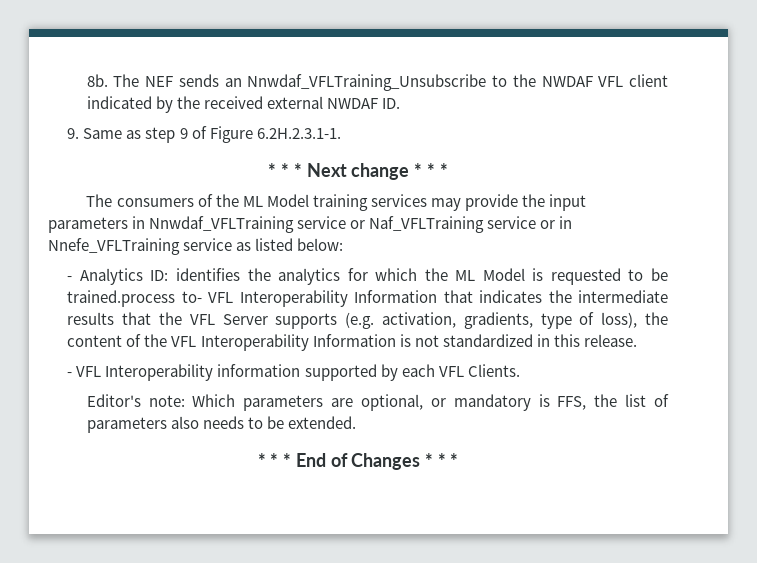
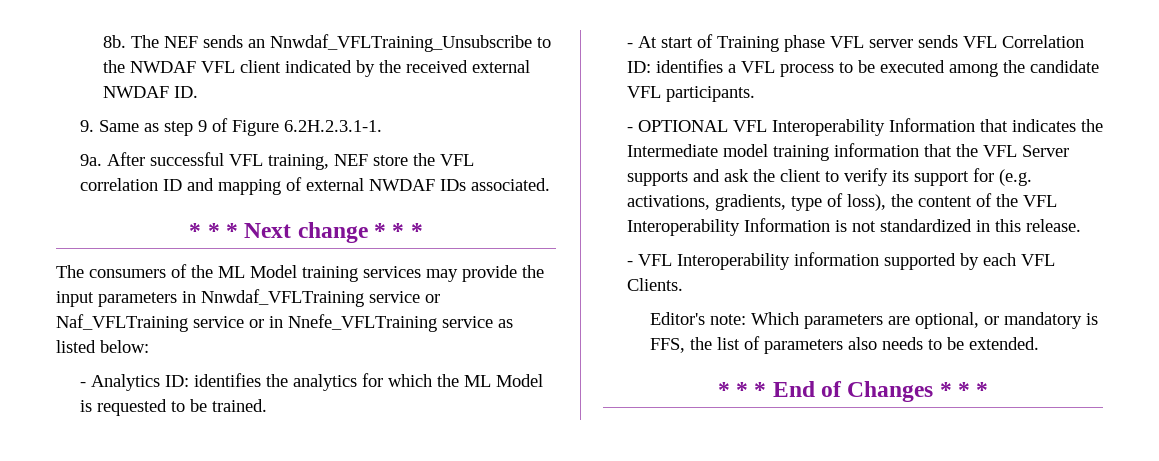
(341, 133) none -> [79,152,474,170] [79,177,550,195] // 9a. After successful VFL training, NEF store the VFL correlation ID and mapping of external NWDAF IDs associated.
[67,290,202,307] trained.process to- -> [211,399,267,412] [626,34,1084,52] [626,59,1099,77] [626,86,755,102] [626,120,728,132] trained. // - At start of Training phase VFL server sends VFL Correlation ID: identifies a VFL process to be executed among the candidate VFL participants. // - OPTIONAL
[578,290,669,303] [67,312,115,325] intermediate results -> [626,143,919,161] Intermediate model training information
[345,312,456,329] (e.g. activation, -> [692,168,1032,186] [626,195,710,210] and ask the client to verify its support for (e.g. activations,

